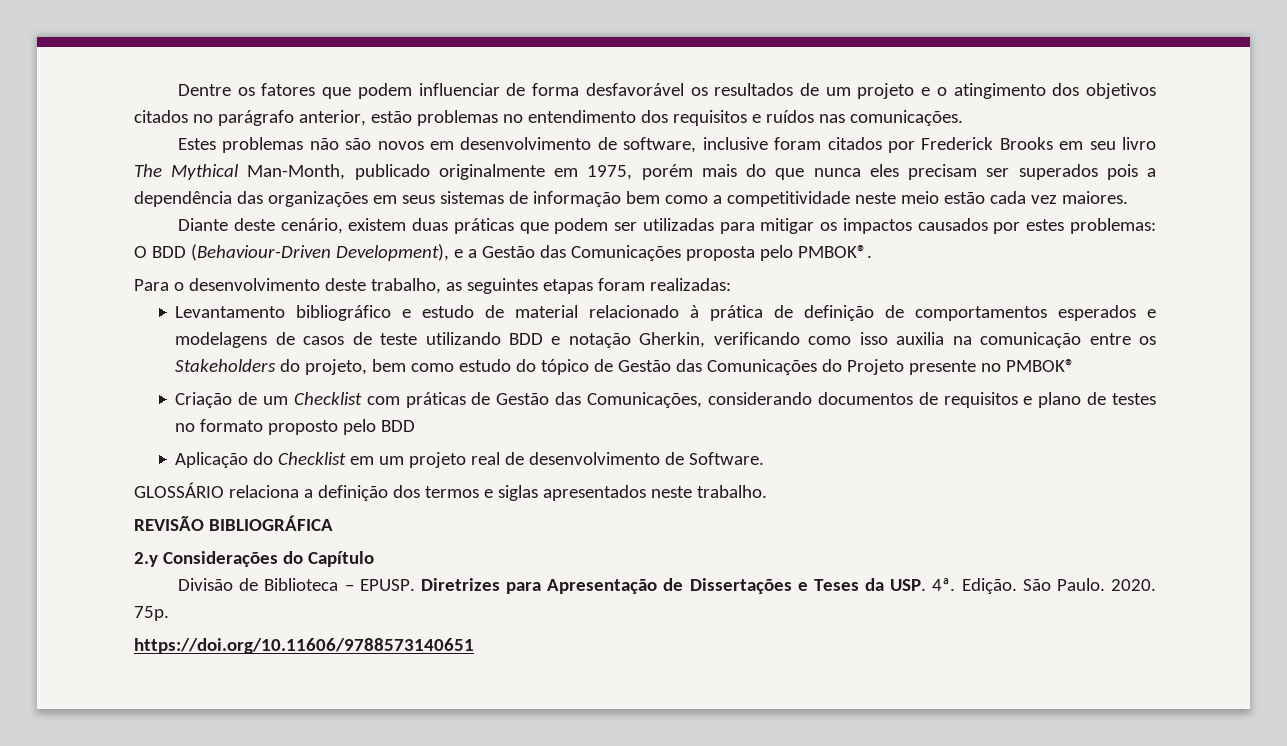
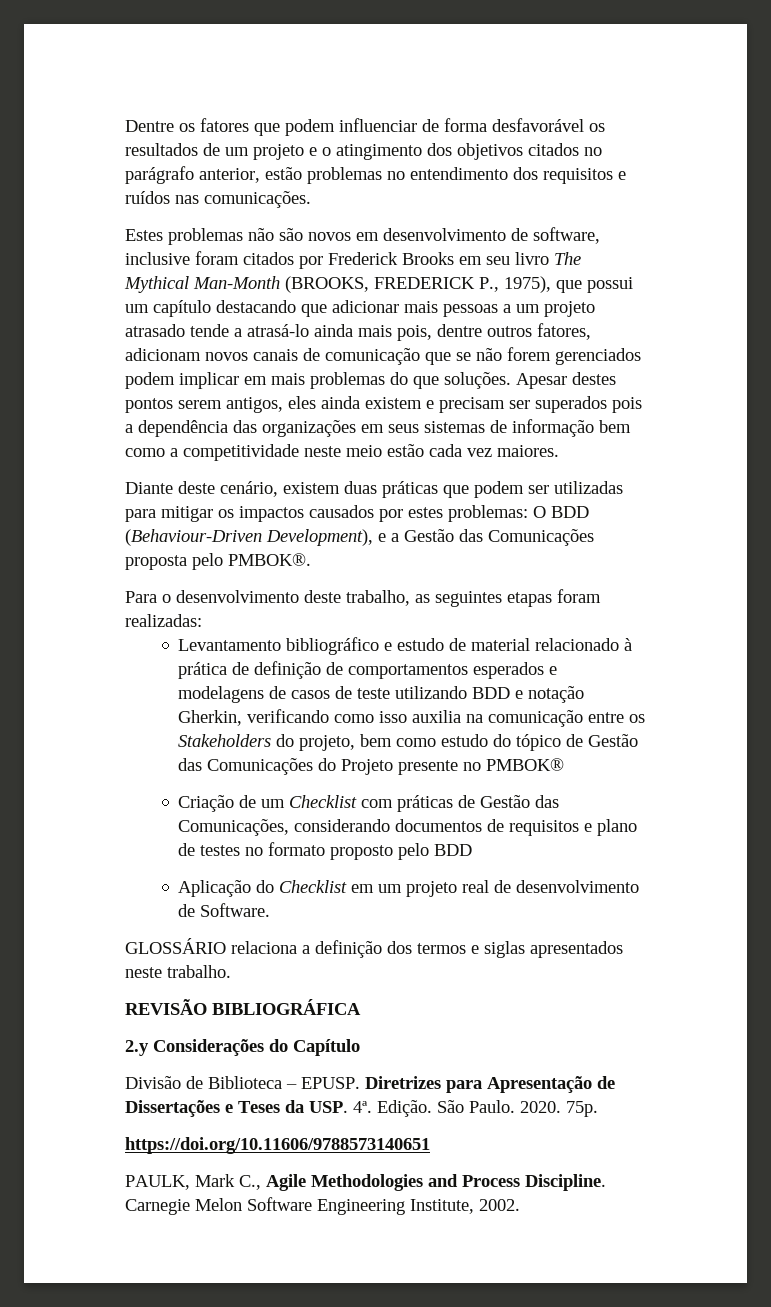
[247,164,899,180] Man-Month, publicado originalmente em 1975, porém mais do que nunca eles -> [193,276,633,293] [125,300,595,317] [125,323,591,341] [125,347,641,365] [125,372,616,389] [125,396,434,413] Man-Month (BROOKS, FREDERICK P., 1975), que possui um capítulo destacando que adicionar mais pessoas a um projeto atrasado tende a atrasá-lo ainda mais pois, dentre outros fatores, adicionam novos canais de comunicação que se não forem gerenciados podem implicar em mais problemas do que soluções. Apesar destes pontos serem antigos, eles ainda existem e
(474, 646) none -> [125,1174,606,1191] [125,1197,520,1215] // PAULK, Mark C., Agile Methodologies and Process Discipline. Carnegie Melon Software Engineering Institute, 2002.

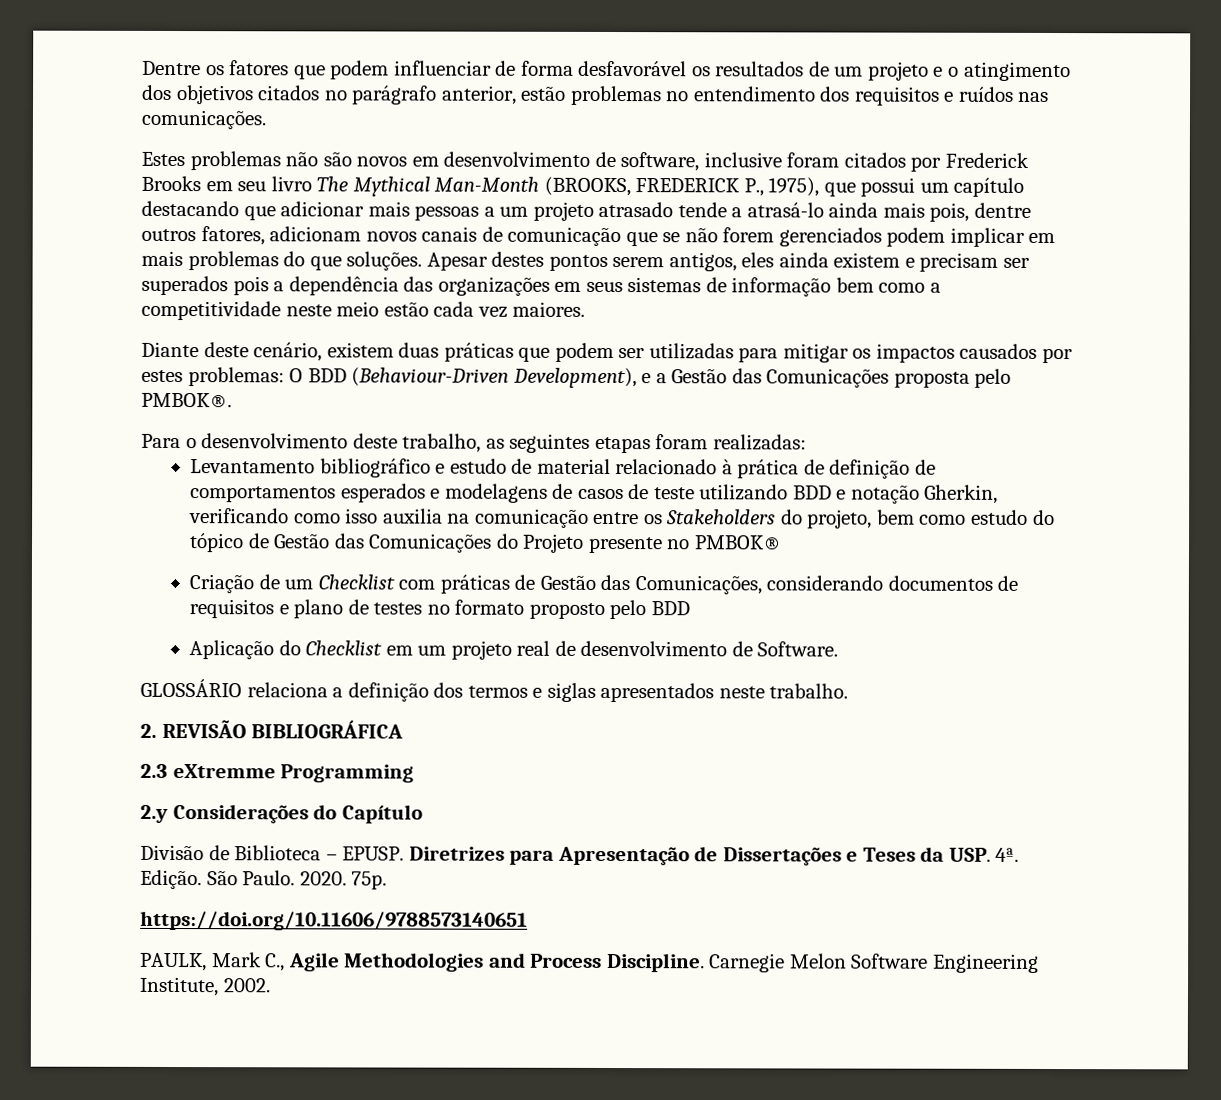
(231, 971) none -> [140,723,157,738] 2.
(361, 1007) none -> [140,763,415,783] // 2.3 eXtremme Programming

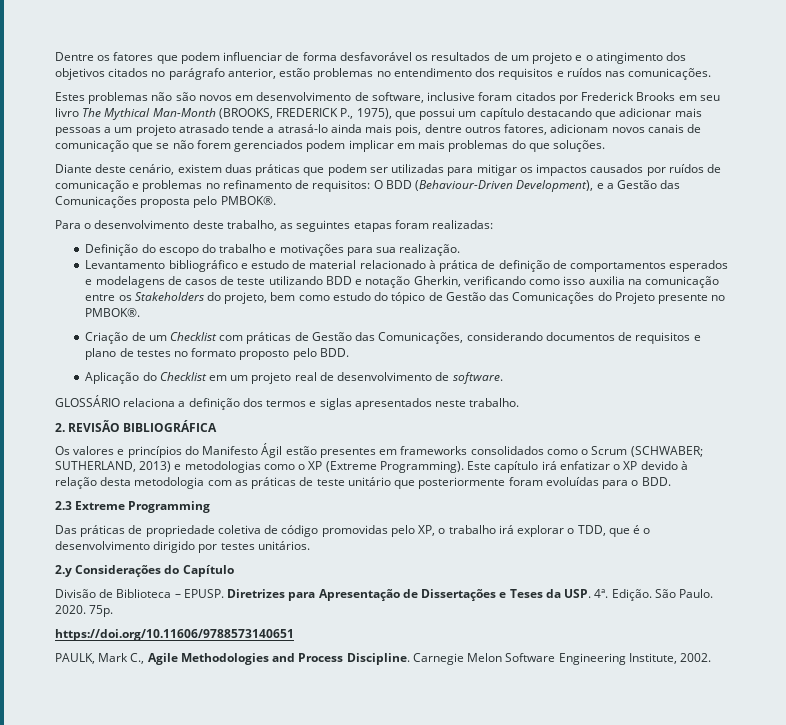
[426,251,1031,272] [141,275,941,297] [141,300,586,321] Apesar destes pontos serem antigos, eles ainda existem e precisam ser superados pois a dependência das organizações em seus sistemas de informação bem como a competitividade neste meio estão cada vez maiores. -> (606, 146) none
[141,367,285,387] estes problemas: -> [668,164,722,173] [55,180,371,192] ruídos de comunicação e problemas no refinamento de requisitos:
(807, 442) none -> [85,244,461,256] // Definição do escopo do trabalho e motivações para sua realização.
[694,535,782,550] PMBOK® -> [85,308,141,317] PMBOK®.
[650,601,690,616] BDD -> [319,348,349,357] BDD.
[757,641,839,657] Software. -> [452,372,503,384] software.
(404, 729) none -> [55,443,703,458] [55,461,688,473] [55,477,671,489] // Os valores e princípios do Manifesto Ágil estão presentes em frameworks consolidados como o Scrum (SCHWABER; SUTHERLAND, 2013) e metodologias como o XP (Extreme Programming). Este capítulo irá enfatizar o XP devido à relação desta metodologia com as práticas de teste unitário que posteriormente foram evoluídas para o BDD.
[172,764,276,779] eXtremme -> [75,501,126,510] Extreme
(415, 773) none -> [55,525,651,537] [55,541,310,553] // Das práticas de propriedade coletiva de código promovidas pelo XP, o trabalho irá explorar o TDD, que é o desenvolvimento dirigido por testes unitários.

